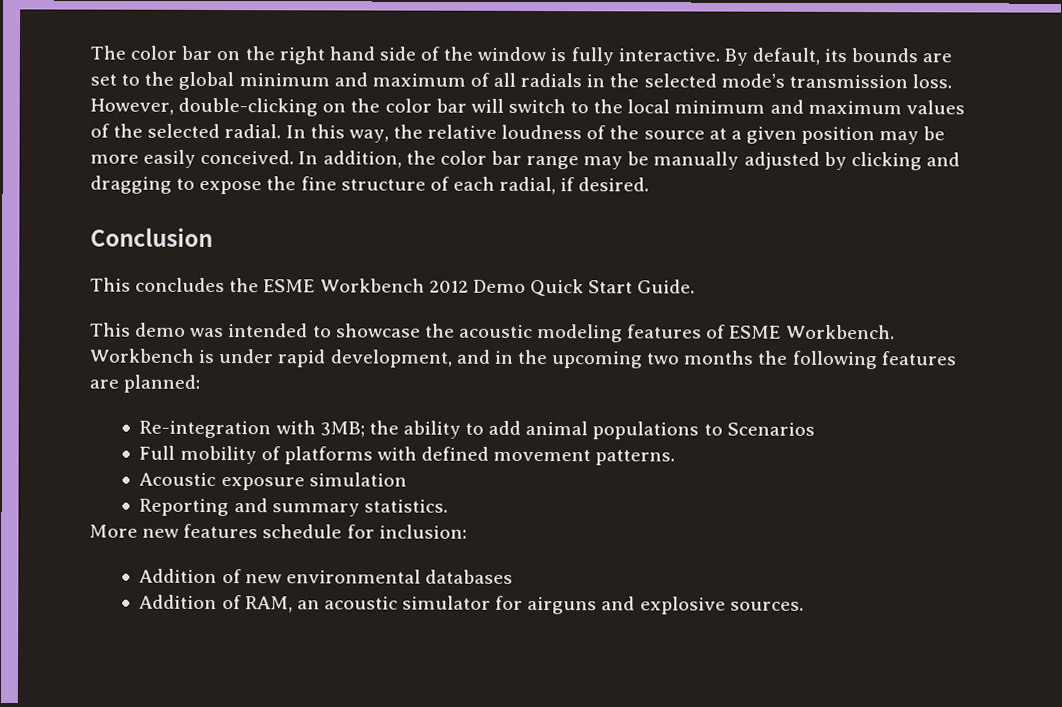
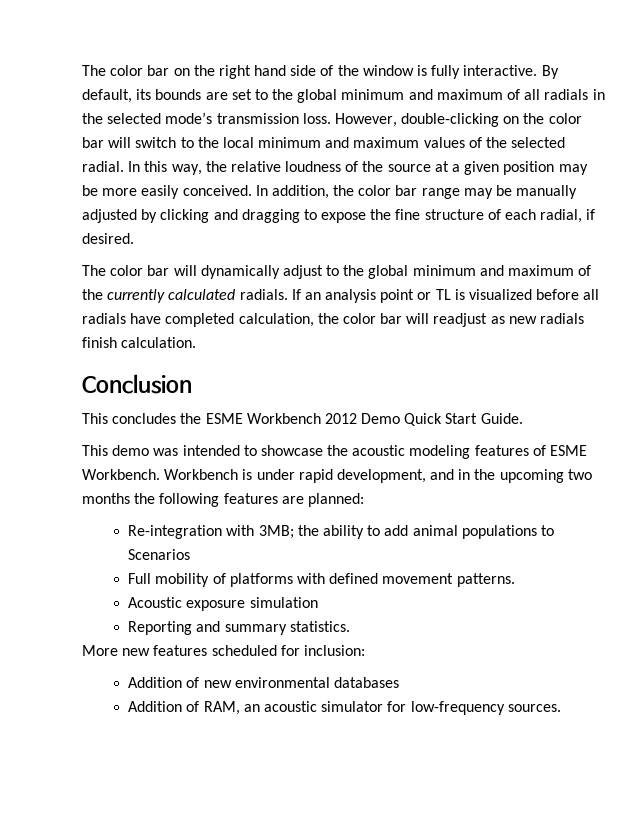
(650, 184) none -> [82,265,592,279] [82,289,600,303] [82,313,585,327] [82,337,197,348] // The color bar will dynamically adjust to the global minimum and maximum of the currently calculated radials. If an analysis point or TL is visualized before all radials have completed calculation, the color bar will readjust as new radials finish calculation.
[262,524,343,539] schedule -> [211,645,277,656] scheduled
[527,596,726,615] airguns and explosive -> [410,701,505,715] low-frequency

